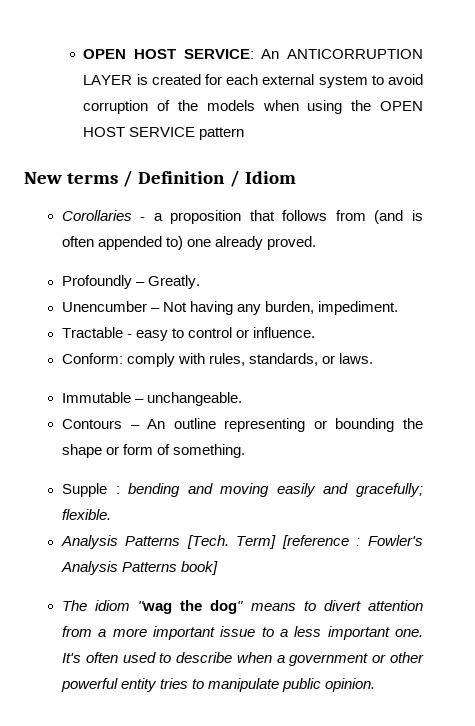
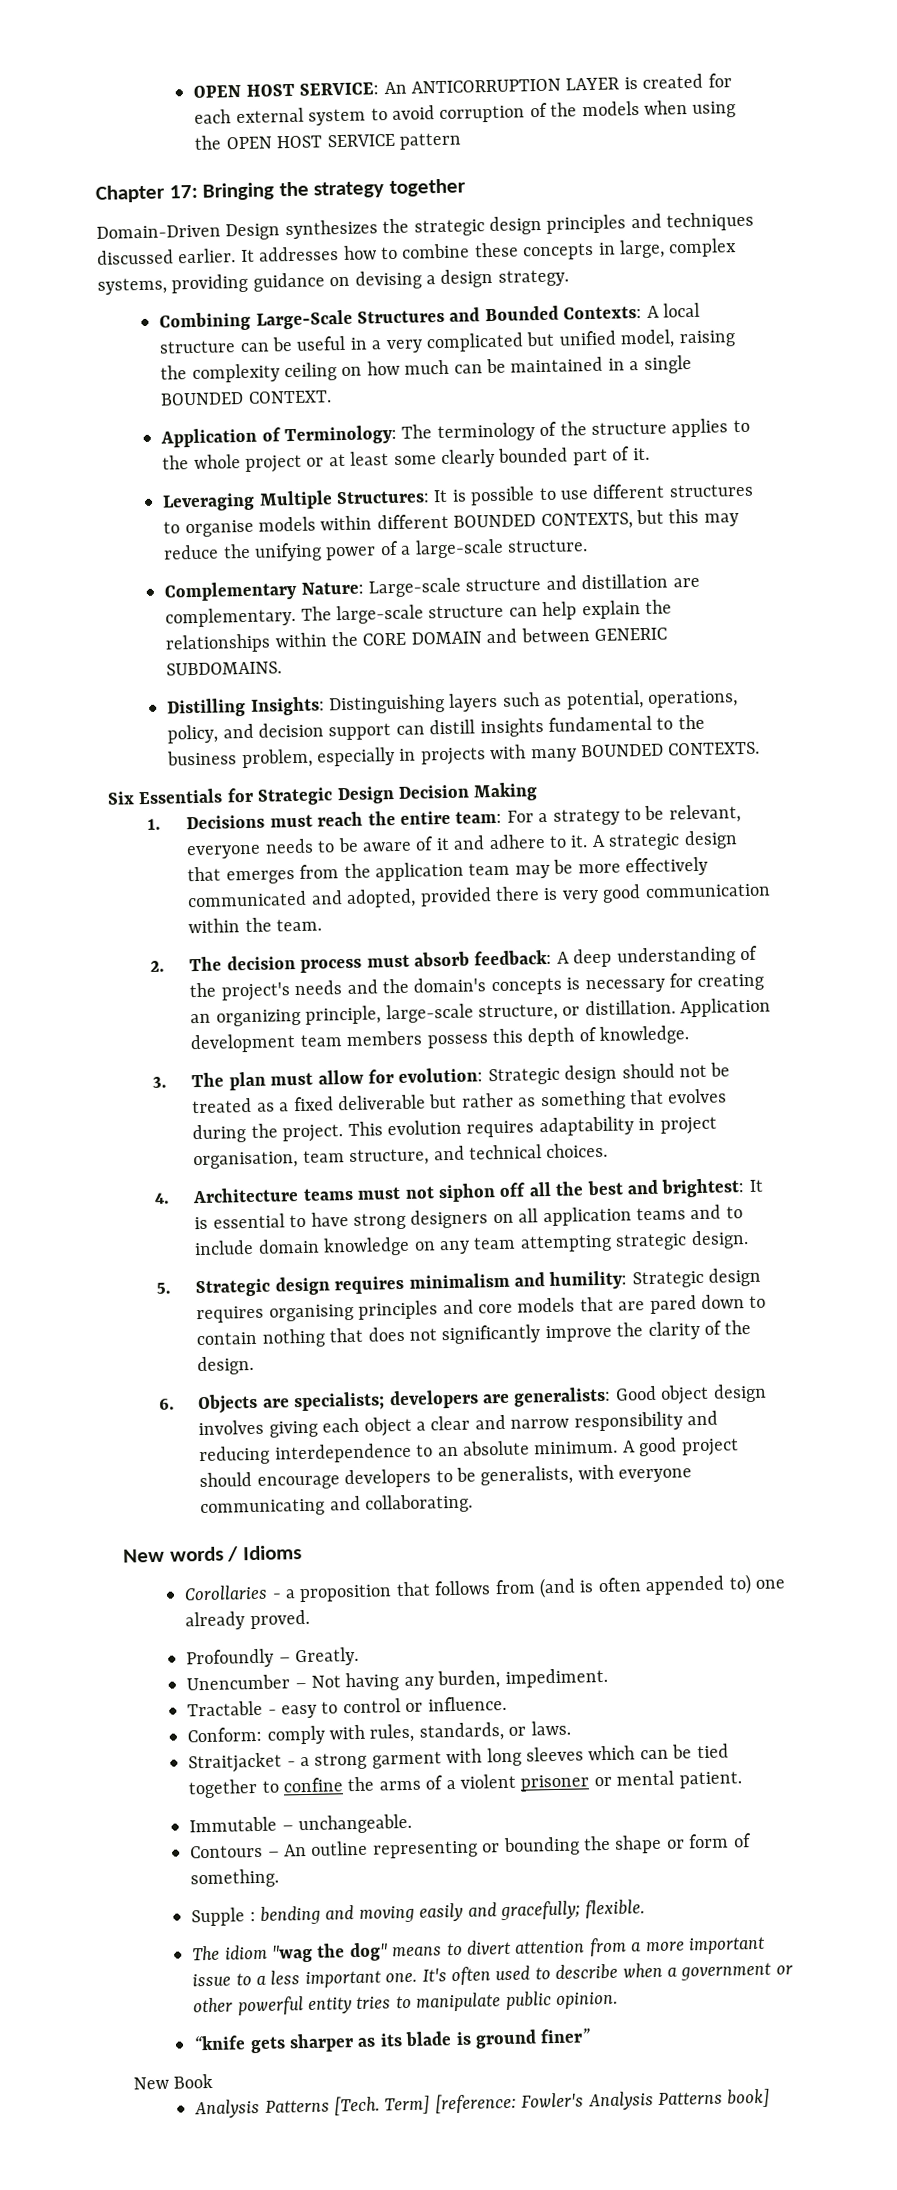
[24,170,296,187] New terms / Definition / Idiom -> [95,178,466,203] [96,211,755,241] [96,238,738,265] [97,268,569,295] [159,302,701,332] [159,329,736,354] [160,354,692,384] [160,390,332,406] [160,418,750,448] [162,446,650,473] [162,483,754,512] [163,508,739,538] [163,538,589,562] [164,573,700,602] [165,599,673,628] [165,627,668,654] [166,661,283,676] [167,690,739,718] [167,714,705,744] [167,741,761,769] [107,782,539,806] [147,804,741,830] [186,830,738,860] [187,856,709,885] [187,883,771,908] [188,917,323,934] [150,945,759,973] [189,973,765,1002] [190,997,772,1027] [190,1025,691,1054] [152,1062,731,1091] [192,1088,728,1114] [192,1116,717,1144] [193,1142,609,1170] [154,1178,764,1204] [194,1204,743,1230] [194,1230,749,1257] [156,1267,762,1298] [196,1294,767,1324] [196,1319,752,1348] [197,1355,255,1376] [159,1383,767,1415] [198,1410,719,1438] [199,1437,739,1466] [199,1464,693,1490] [200,1493,474,1518] [123,1545,302,1563] Chapter 17: Bringing the strategy together // Domain-Driven Design synthesizes the strategic design principles and techniques discussed earlier. It addresses how to combine these concepts in large, complex systems, providing guidance on devising a design strategy. // Combining Large-Scale Structures and Bounded Contexts: A local structure can be useful in a very complicated but unified model, raising the complexity ceiling on how much can be maintained in a single BOUNDED CONTEXT. // Application of Terminology: The terminology of the structure applies to the whole project or at least some clearly bounded part of it. // Leveraging Multiple Structures: It is possible to use different structures to organise models within different BOUNDED CONTEXTS, but this may reduce the unifying power of a large-scale structure. // Complementary Nature: Large-scale structure and distillation are complementary. The large-scale structure can help explain the relationships within the CORE DOMAIN and between GENERIC SUBDOMAINS. // Distilling Insights: Distinguishing layers such as potential, operations, policy, and decision support can distill insights fundamental to the business problem, especially in projects with many BOUNDED CONTEXTS. // Six Essentials for Strategic Design Decision Making // 1. Decisions must reach the entire team: For a strategy to be relevant, everyone needs to be aware of it and adhere to it. A strategic design that emerges from the application team may be more effectively communicated and adopted, provided there is very good communication within the team. // 2. The decision process must absorb feedback: A deep understanding of the project's needs and the domain's concepts is necessary for creating an organizing principle, large-scale structure, or distillation. Application development team members possess this depth of knowledge. // 3. The plan must allow for evolution: Strategic design should not be treated as a fixed deliverable but rather as something that evolves during the project. This evolution requires adaptability in project organisation, team structure, and technical choices. // 4. Architecture teams must not siphon off all the best and brightest: It is essential to have strong designers on all application teams and to include domain knowledge on any team attempting strategic design. // 5. Strategic design requires minimalism and humility: Strategic design requires organising principles and core models that are pared down to contain nothing that does not significantly improve the clarity of the design. // 6. Objects are specialists; developers are generalists: Good object design involves giving each object a clear and narrow responsibility and reducing interdependence to an absolute minimum. A good project should encourage developers to be generalists, with everyone communicating and collaborating. // New words / Idioms
(374, 358) none -> [188,1743,729,1774] [188,1770,742,1799] // Straitjacket - a strong garment with long sleeves which can be tied together to confine the arms of a violent prisoner or mental patient.
[60,535,423,549] [60,561,219,575] // Analysis Patterns [Tech. Term] [reference : Fowler's Analysis Patterns book] -> (646, 1909) none
(376, 685) none -> [193,2028,592,2054] [133,2073,214,2090] [194,2088,771,2119] // “knife gets sharper as its blade is ground finer” // New Book // Analysis Patterns [Tech. Term] [reference: Fowler's Analysis Patterns book]

